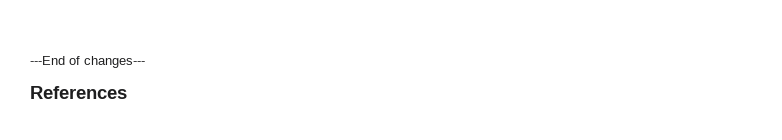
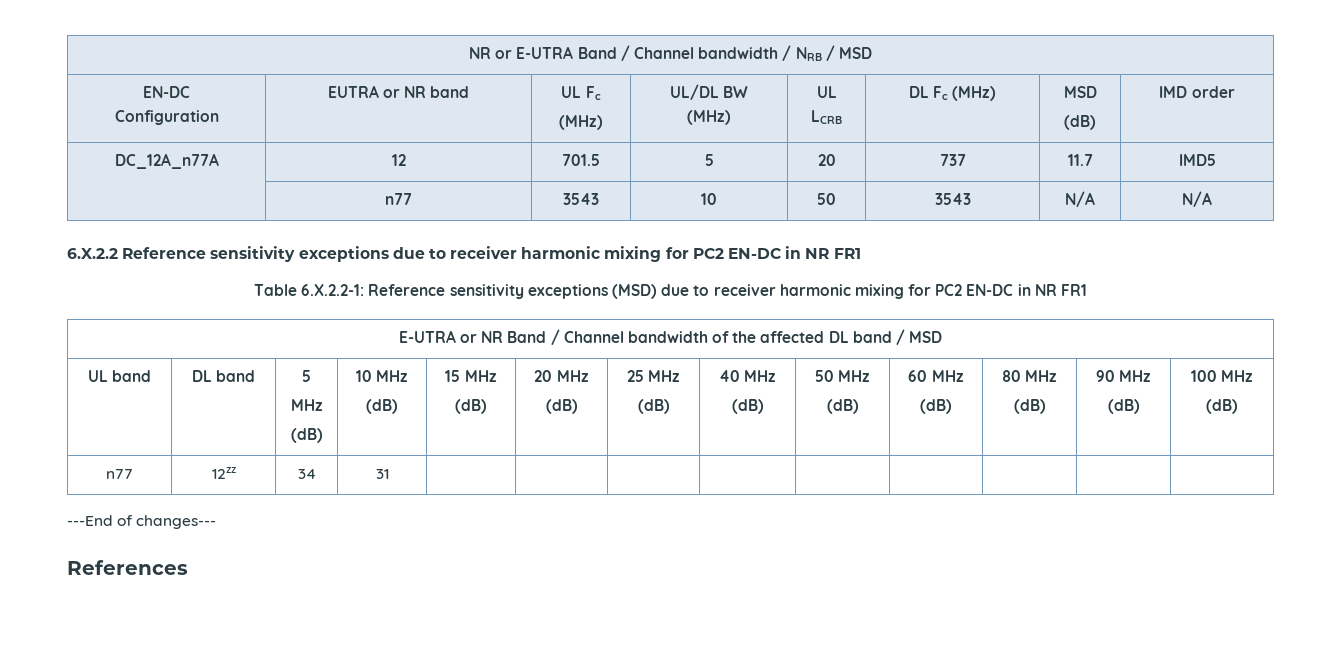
(30, 60) none -> [469,45,872,61] [143,86,190,98] [114,110,219,125] [327,85,470,98] [561,86,601,100] [559,115,603,130] [669,84,749,100] [687,110,731,125] [816,86,837,98] [811,110,842,124] [908,86,997,101] [1063,86,1097,98] [1064,115,1096,130] [1159,86,1235,98] [114,153,219,169] [391,154,406,166] [562,154,600,166] [704,154,714,166] [817,154,836,166] [939,154,966,166] [1067,154,1093,166] [1178,154,1216,166] [385,193,412,205] [563,193,599,205] [701,193,717,205] [817,193,836,205] [934,193,971,205] [1065,191,1095,207] [1182,191,1212,207] [67,246,861,262] [254,284,1087,299] [398,329,943,345] [87,370,152,382] [191,370,256,382] [302,370,311,382] [290,399,323,411] [290,428,323,443] [355,370,409,382] [366,399,398,414] [445,370,497,382] [455,399,487,414] [534,370,589,382] [545,399,578,414] [626,370,681,382] [637,399,670,414] [718,370,777,382] [731,399,764,414] [814,370,871,382] [826,399,859,414] [908,370,964,382] [920,399,952,414] [1001,370,1058,382] [1013,399,1046,414] [1095,370,1152,382] [1107,399,1140,414] [1190,370,1254,382] [1206,399,1238,414] [106,469,133,479] [211,467,236,479] [297,469,316,479] [375,469,389,479] NR or E-UTRA Band / Channel bandwidth / NRB / MSD // EN-DC // Configuration | EUTRA or NR band | UL Fc // (MHz) | UL/DL BW // (MHz) | UL // LCRB | DL Fc (MHz) | MSD // (dB) | IMD order // DC_12A_n77A | 12 | 701.5 | 5 | 20 | 737 | 11.7 | IMD5 // | n77 | 3543 | 10 | 50 | 3543 | N/A | N/A // 6.X.2.2 Reference sensitivity exceptions due to receiver harmonic mixing for PC2 EN-DC in NR FR1 // Table 6.X.2.2-1: Reference sensitivity exceptions (MSD) due to receiver harmonic mixing for PC2 EN-DC in NR FR1 // E-UTRA or NR Band / Channel bandwidth of the affected DL band / MSD // UL band | DL band | 5 // MHz // (dB) | 10 MHz // (dB) | 15 MHz // (dB) | 20 MHz // (dB) | 25 MHz // (dB) | 40 MHz // (dB) | 50 MHz // (dB) | 60 MHz // (dB) | 80 MHz // (dB) | 90 MHz // (dB) | 100 MHz // (dB) // n77 | 12zz | 34 | 31 | | | | | | | | | //

